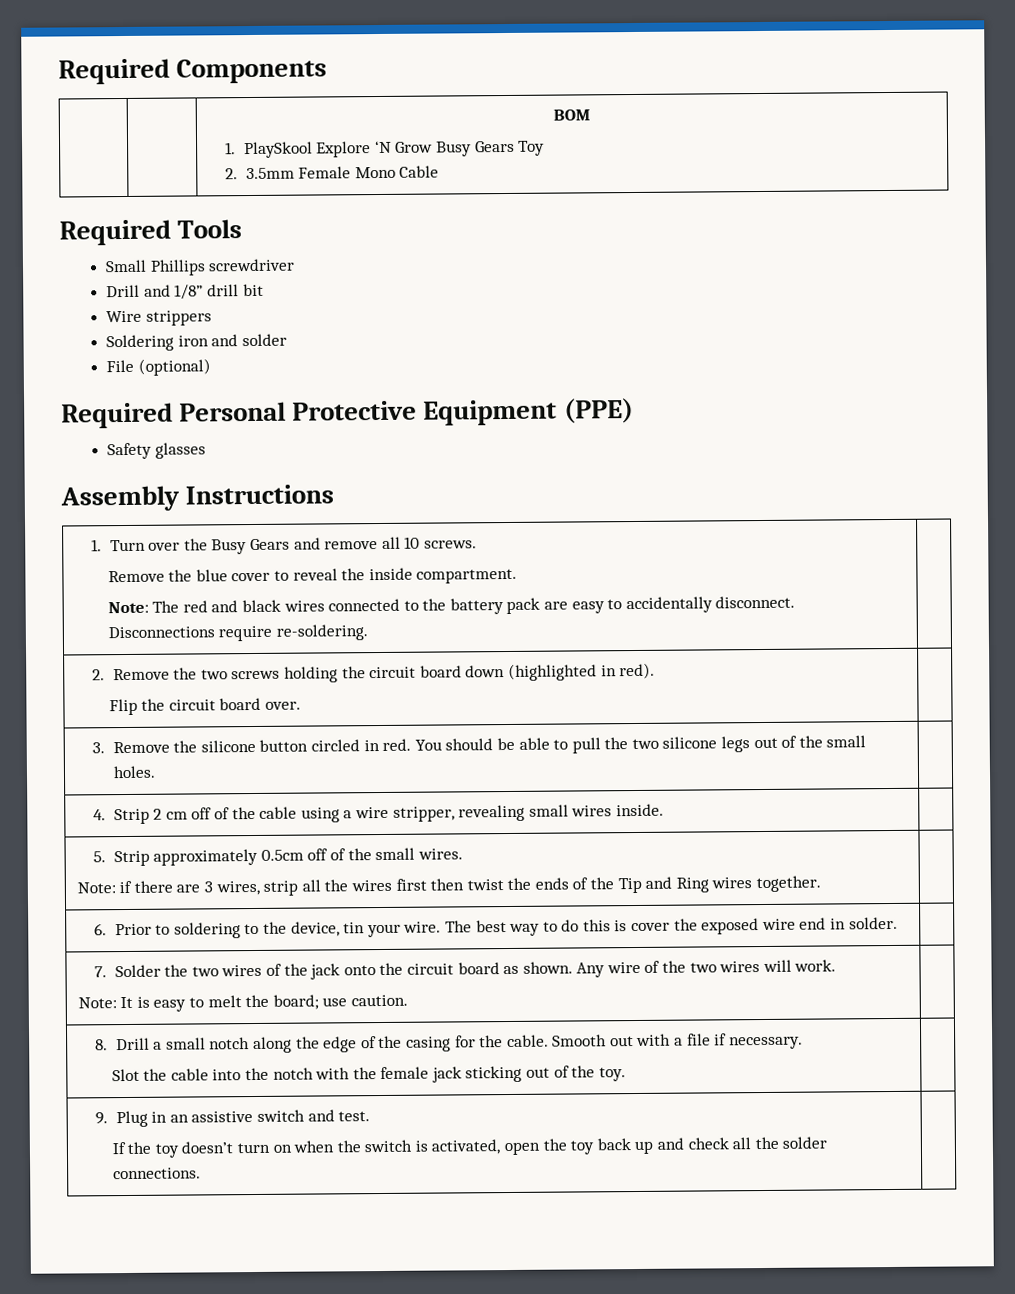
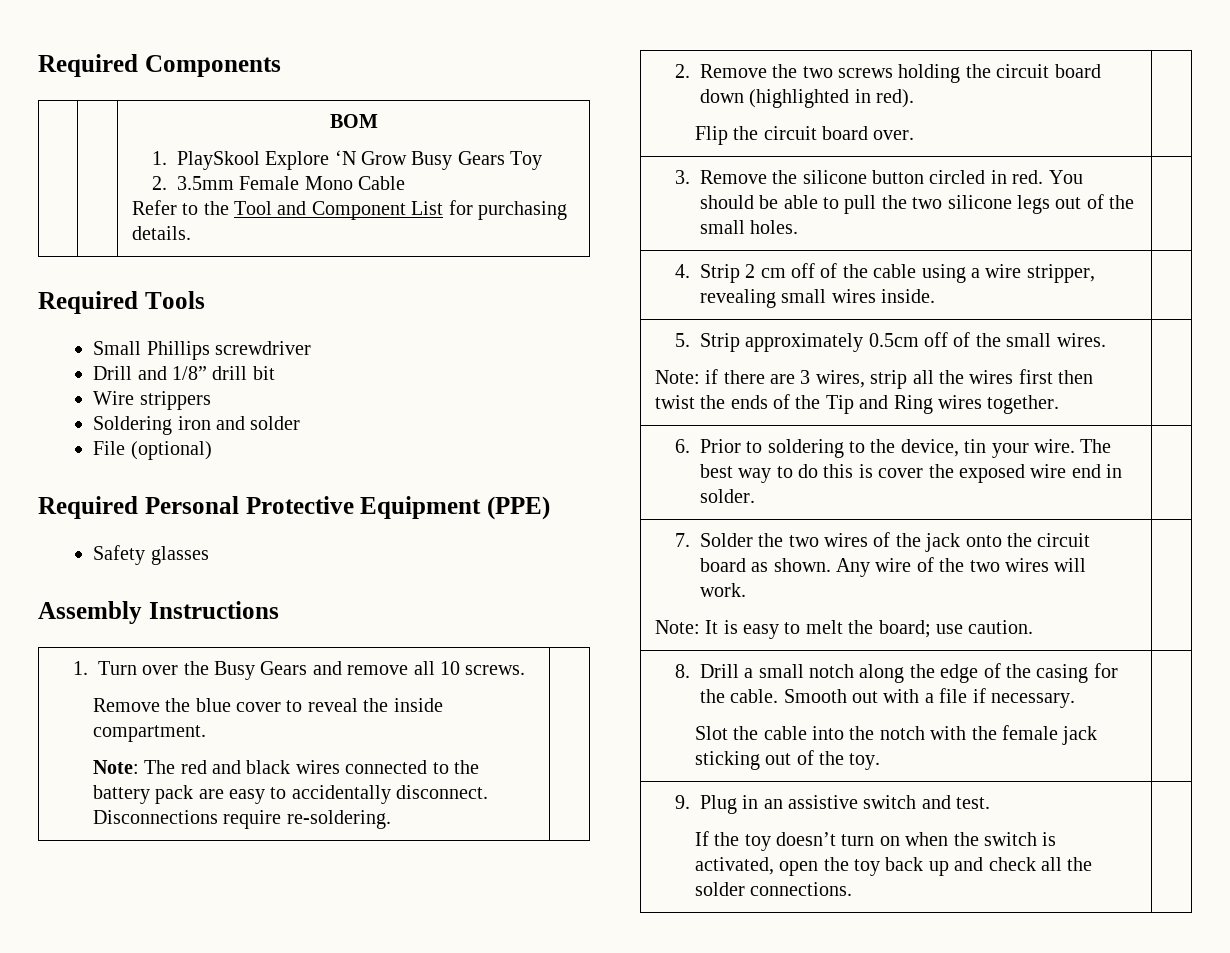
(440, 171) none -> [131,200,568,220] [131,226,191,240] // Refer to the Tool and Component List for purchasing details.

